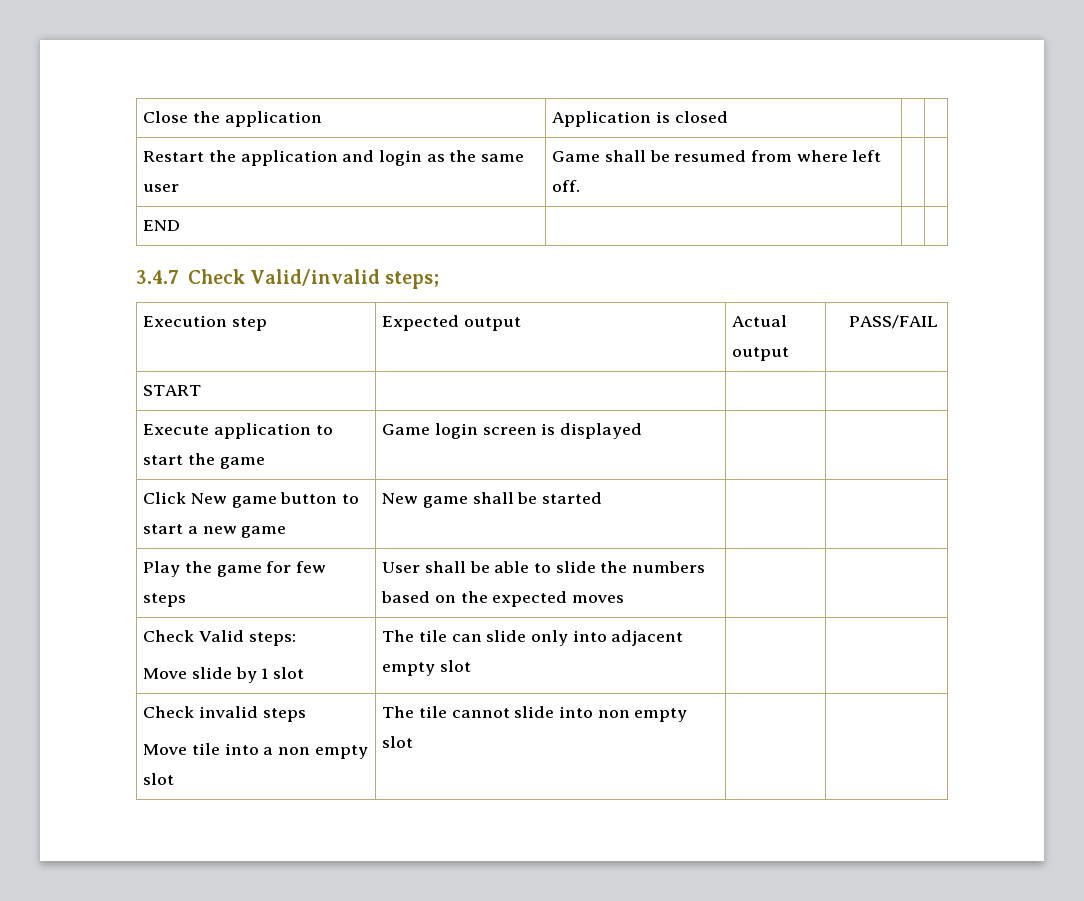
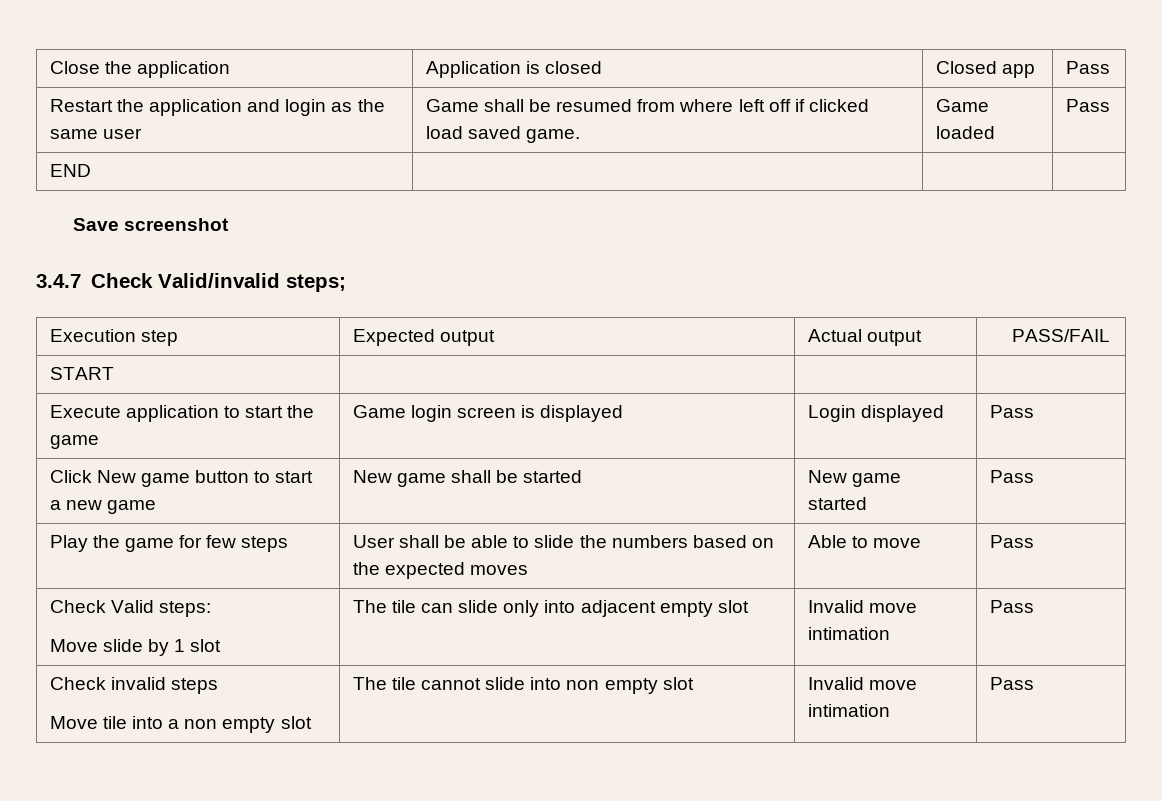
(728, 117) | -> [935,61,1035,78] [1065,61,1110,74] Closed app | Pass
[552,180,581,192] off. | | -> [768,99,869,112] [425,126,580,143] [935,99,989,112] [935,126,995,139] [1065,99,1110,112] off if clicked load saved game. | Game loaded | Pass
(181, 225) none -> [72,218,230,231] // Save screenshot
(643, 431) | -> [807,405,944,422] [989,405,1034,418] Login displayed | Pass
(603, 498) | -> [807,470,901,487] [807,497,867,510] [989,470,1034,483] New game started | Pass
(625, 599) | -> [807,535,921,548] [989,535,1034,548] Able to move | Pass
(471, 666) | -> [807,600,917,613] [807,627,890,640] [989,600,1034,613] Invalid move intimation | Pass
(414, 742) | -> [807,677,917,690] [807,704,890,717] [989,677,1034,690] Invalid move intimation | Pass

